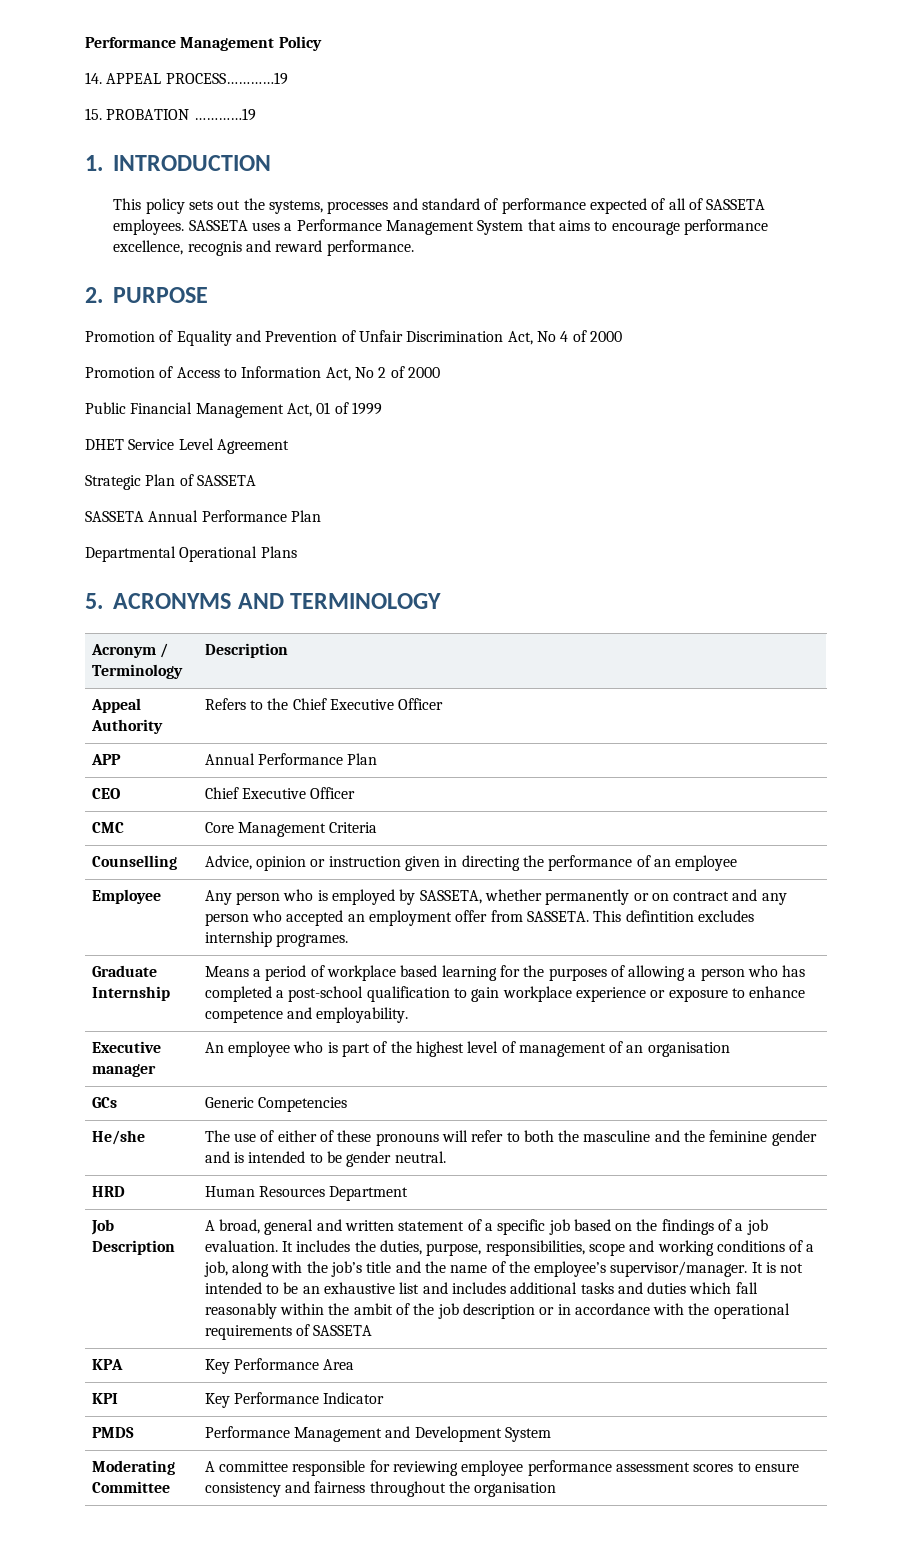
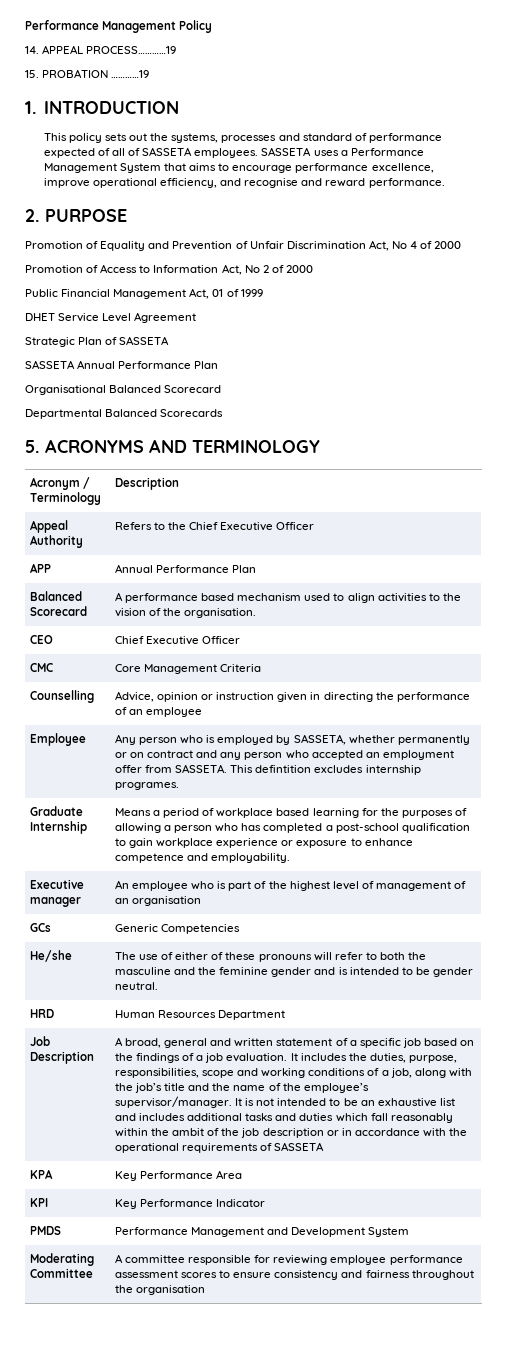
[187,241,242,256] recognis -> [43,178,299,188] improve operational efficiency, and recognise
(321, 516) none -> [25,385,222,395] // Organisational Balanced Scorecard
[179,546,297,562] Operational Plans -> [105,409,224,417] Balanced Scorecards
(378, 759) none -> [29,591,82,601] [29,606,87,616] [114,592,461,603] [114,608,257,618] // Balanced Scorecard | A performance based mechanism used to align activities to the vision of the organisation.

